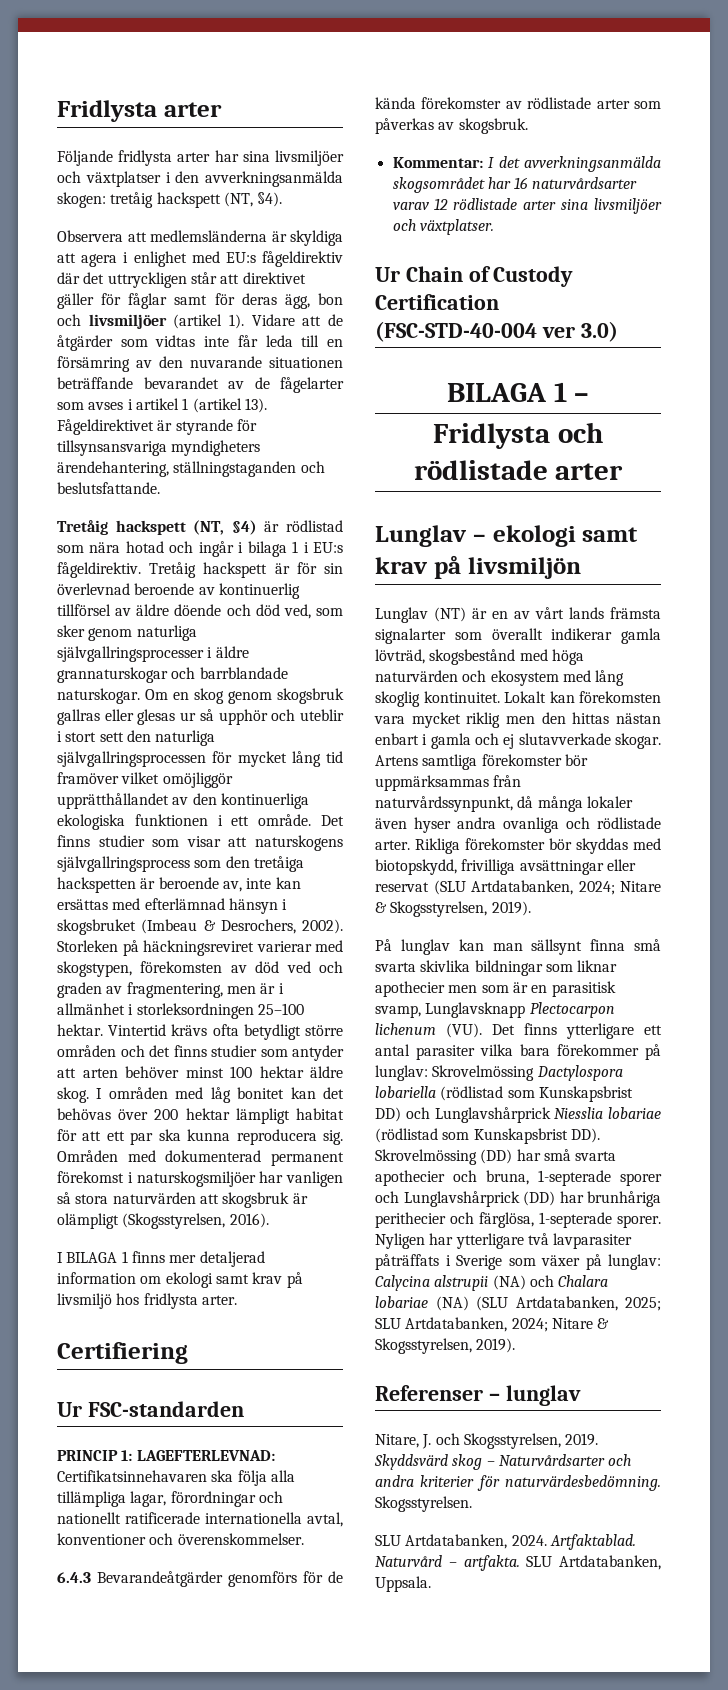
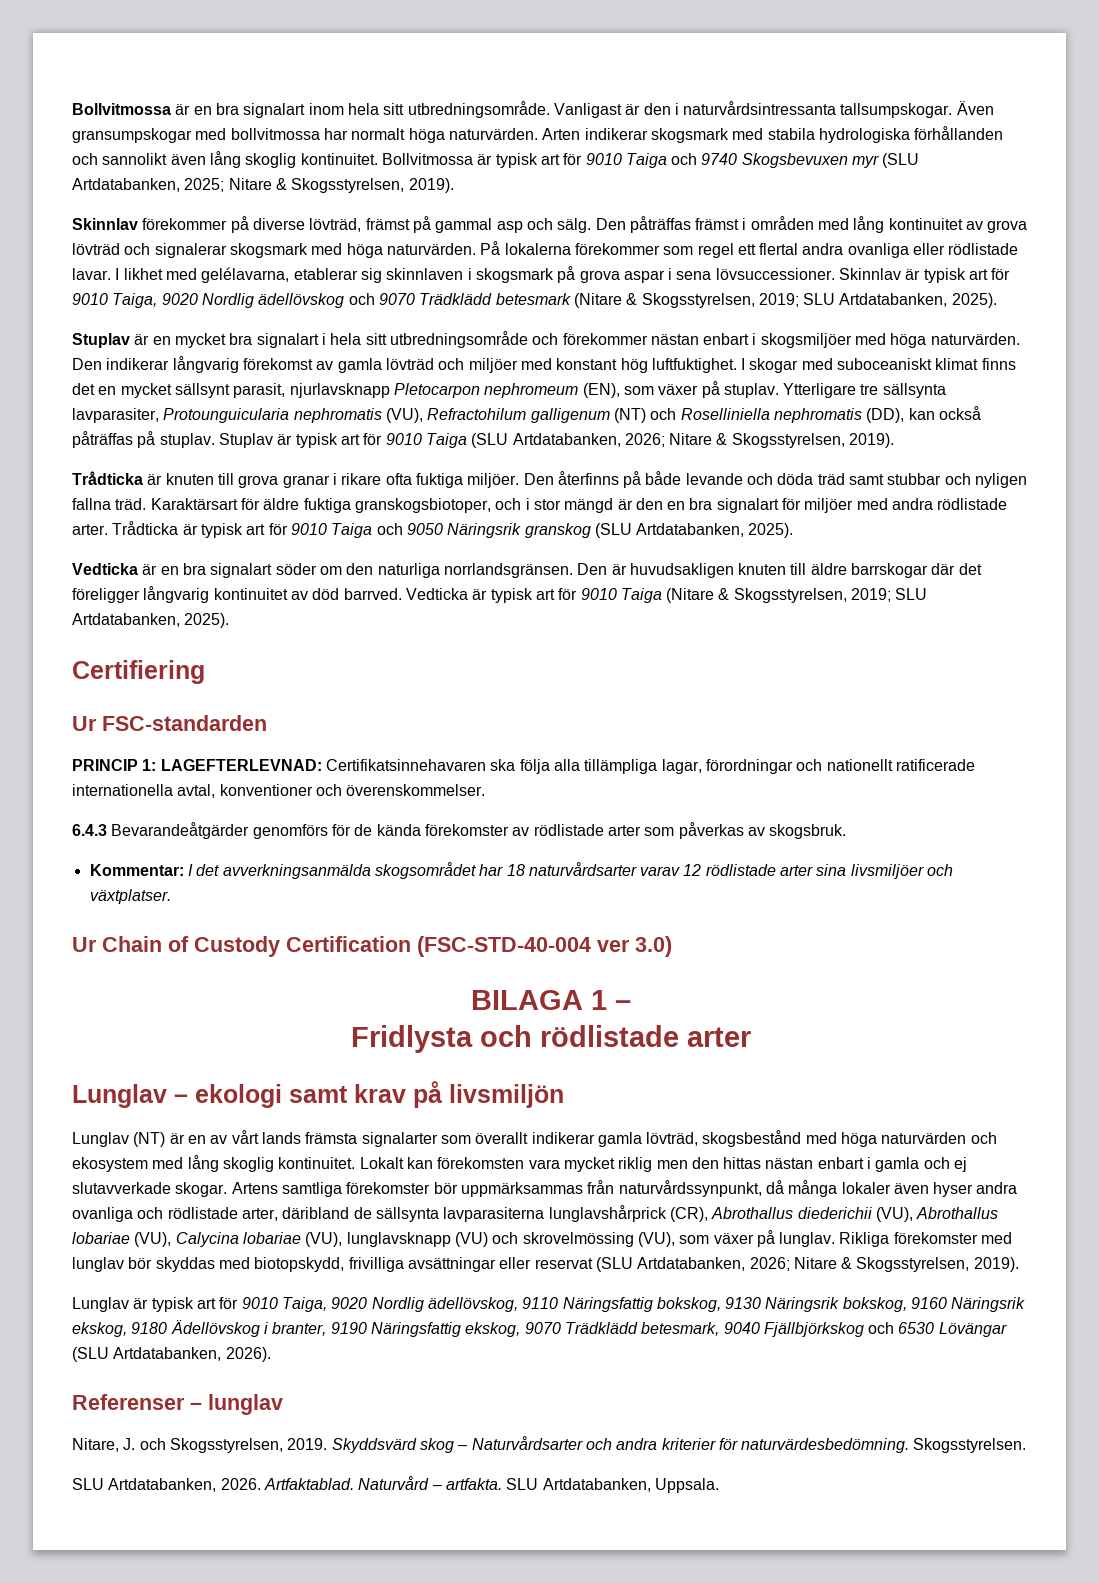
[57,100,222,122] [57,150,344,166] [57,171,343,187] [57,192,283,208] [57,230,343,246] [57,251,343,267] [57,272,306,288] [57,293,343,309] [57,314,343,329] [57,335,344,351] [57,356,343,372] [57,377,344,393] [57,398,267,413] [57,419,257,435] [57,440,261,456] [57,461,325,477] [57,482,160,494] [57,520,343,535] [57,541,344,557] [57,562,343,578] [57,583,300,599] [57,604,343,619] [57,625,197,641] [57,646,249,662] [57,667,288,683] [57,688,344,704] [57,709,344,725] [57,730,216,746] [57,751,343,767] [57,772,233,788] [57,793,309,809] [57,814,344,830] [57,835,343,851] [57,856,304,872] [57,877,301,893] [57,898,288,914] [57,919,343,935] [57,940,343,956] [57,961,343,977] [57,982,284,998] [57,1003,304,1019] [57,1024,343,1040] [57,1045,344,1061] [57,1066,343,1078] [57,1087,344,1103] [57,1108,344,1124] [57,1129,343,1145] [57,1150,344,1166] [57,1171,343,1187] [57,1192,308,1208] [57,1213,269,1229] [57,1251,265,1267] [57,1272,303,1288] [57,1293,237,1309] Fridlysta arter // Följande fridlysta arter har sina livsmiljöer och växtplatser i den avverkningsanmälda skogen: tretåig hackspett (NT, §4). // Observera att medlemsländerna är skyldiga att agera i enlighet med EU:s fågeldirektiv där det uttryckligen står att direktivet gäller för fåglar samt för deras ägg, bon och livsmiljöer (artikel 1). Vidare att de åtgärder som vidtas inte får leda till en försämring av den nuvarande situationen beträffande bevarandet av de fågelarter som avses i artikel 1 (artikel 13). Fågeldirektivet är styrande för tillsynsansvariga myndigheters ärendehantering, ställningstaganden och beslutsfattande. // Tretåig hackspett (NT, §4) är rödlistad som nära hotad och ingår i bilaga 1 i EU:s fågeldirektiv. Tretåig hackspett är för sin överlevnad beroende av kontinuerlig tillförsel av äldre döende och död ved, som sker genom naturliga självgallringsprocesser i äldre grannaturskogar och barrblandade naturskogar. Om en skog genom skogsbruk gallras eller glesas ur så upphör och uteblir i stort sett den naturliga självgallringsprocessen för mycket lång tid framöver vilket omöjliggör upprätthållandet av den kontinuerliga ekologiska funktionen i ett område. Det finns studier som visar att naturskogens självgallringsprocess som den tretåiga hackspetten är beroende av, inte kan ersättas med efterlämnad hänsyn i skogsbruket (Imbeau & Desrochers, 2002). Storleken på häckningsreviret varierar med skogstypen, förekomsten av död ved och graden av fragmentering, men är i allmänhet i storleksordningen 25–100 hektar. Vintertid krävs ofta betydligt större områden och det finns studier som antyder att arten behöver minst 100 hektar äldre skog. I områden med låg bonitet kan det behövas över 200 hektar lämpligt habitat för att ett par ska kunna reproducera sig. Områden med dokumenterad permanent förekomst i naturskogsmiljöer har vanligen så stora naturvärden att skogsbruk är olämpligt (Skogsstyrelsen, 2016). // I BILAGA 1 finns mer detaljerad information om ekologi samt krav på livsmiljö hos fridlysta arter. -> [72,101,994,118] [72,126,1004,143] [72,151,920,168] [72,178,454,193] [72,216,1028,233] [72,241,1019,258] [72,266,1011,283] [72,293,997,308] [72,331,1020,348] [72,356,1016,373] [72,381,946,398] [72,406,981,423] [72,431,895,448] [72,471,1028,488] [72,498,1008,513] [72,521,794,538] [72,563,982,578] [72,586,928,603] [72,613,230,628] Bollvitmossa är en bra signalart inom hela sitt utbredningsområde. Vanligast är den i naturvårdsintressanta tallsumpskogar. Även gransumpskogar med bollvitmossa har normalt höga naturvärden. Arten indikerar skogsmark med stabila hydrologiska förhållanden och sannolikt även lång skoglig kontinuitet. Bollvitmossa är typisk art för 9010 Taiga och 9740 Skogsbevuxen myr (SLU Artdatabanken, 2025; Nitare & Skogsstyrelsen, 2019). // Skinnlav förekommer på diverse lövträd, främst på gammal asp och sälg. Den påträffas främst i områden med lång kontinuitet av grova lövträd och signalerar skogsmark med höga naturvärden. På lokalerna förekommer som regel ett flertal andra ovanliga eller rödlistade lavar. I likhet med gelélavarna, etablerar sig skinnlaven i skogsmark på grova aspar i sena lövsuccessioner. Skinnlav är typisk art för 9010 Taiga, 9020 Nordlig ädellövskog och 9070 Trädklädd betesmark (Nitare & Skogsstyrelsen, 2019; SLU Artdatabanken, 2025). // Stuplav är en mycket bra signalart i hela sitt utbredningsområde och förekommer nästan enbart i skogsmiljöer med höga naturvärden. Den indikerar långvarig förekomst av gamla lövträd och miljöer med konstant hög luftfuktighet. I skogar med suboceaniskt klimat finns det en mycket sällsynt parasit, njurlavsknapp Pletocarpon nephromeum (EN), som växer på stuplav. Ytterligare tre sällsynta lavparasiter, Protounguicularia nephromatis (VU), Refractohilum galligenum (NT) och Roselliniella nephromatis (DD), kan också påträffas på stuplav. Stuplav är typisk art för 9010 Taiga (SLU Artdatabanken, 2026; Nitare & Skogsstyrelsen, 2019). // Trådticka är knuten till grova granar i rikare ofta fuktiga miljöer. Den återfinns på både levande och döda träd samt stubbar och nyligen fallna träd. Karaktärsart för äldre fuktiga granskogsbiotoper, och i stor mängd är den en bra signalart för miljöer med andra rödlistade arter. Trådticka är typisk art för 9010 Taiga och 9050 Näringsrik granskog (SLU Artdatabanken, 2025). // Vedticka är en bra signalart söder om den naturliga norrlandsgränsen. Den är huvudsakligen knuten till äldre barrskogar där det föreligger långvarig kontinuitet av död barrved. Vedticka är typisk art för 9010 Taiga (Nitare & Skogsstyrelsen, 2019; SLU Artdatabanken, 2025).
[514,177,529,189] 16 -> [506,864,525,876] 18
[375,838,545,854] arter. Rikliga förekomster -> [241,1205,999,1222] [72,1230,1013,1247] [72,1257,124,1272] arter, däribland de sällsynta lavparasiterna lunglavshårprick (CR), Abrothallus diederichii (VU), Abrothallus lobariae (VU), Calycina lobariae (VU), lunglavsknapp (VU) och skrovelmössing (VU), som växer på lunglav. Rikliga förekomster med lunglav
[578,881,661,895] [375,901,531,917] [375,939,661,955] [375,960,618,976] [375,981,616,997] [375,1002,615,1018] [375,1023,662,1039] [375,1044,661,1060] [375,1065,623,1081] [375,1086,633,1102] [375,1107,661,1123] [375,1128,600,1144] [375,1149,617,1165] [375,1170,662,1186] [375,1191,661,1207] [375,1212,661,1228] [375,1233,633,1249] [375,1254,661,1270] [375,1275,609,1291] [375,1296,661,1311] [375,1317,610,1332] [375,1338,516,1354] 2024; Nitare & Skogsstyrelsen, 2019). // På lunglav kan man sällsynt finna små svarta skivlika bildningar som liknar apothecier men som är en parasitisk svamp, Lunglavsknapp Plectocarpon lichenum (VU). Det finns ytterligare ett antal parasiter vilka bara förekommer på lunglav: Skrovelmössing Dactylospora lobariella (rödlistad som Kunskapsbrist DD) och Lunglavshårprick Niesslia lobariae (rödlistad som Kunskapsbrist DD). Skrovelmössing (DD) har små svarta apothecier och bruna, 1-septerade sporer och Lunglavshårprick (DD) har brunhåriga perithecier och färglösa, 1-septerade sporer. Nyligen har ytterligare två lavparasiter påträffats i Sverige som växer på lunglav: Calycina alstrupii (NA) och Chalara lobariae (NA) (SLU Artdatabanken, 2025; SLU Artdatabanken, 2024; Nitare & Skogsstyrelsen, 2019). -> [749,1257,1019,1272] [72,1297,1026,1312] [72,1320,1007,1337] [72,1347,271,1362] 2026; Nitare & Skogsstyrelsen, 2019). // Lunglav är typisk art för 9010 Taiga, 9020 Nordlig ädellövskog, 9110 Näringsfattig bokskog, 9130 Näringsrik bokskog, 9160 Näringsrik ekskog, 9180 Ädellövskog i branter, 9190 Näringsfattig ekskog, 9070 Trädklädd betesmark, 9040 Fjällbjörkskog och 6530 Lövängar (SLU Artdatabanken, 2026).
[511,1535,547,1546] 2024. -> [220,1478,261,1490] 2026.

